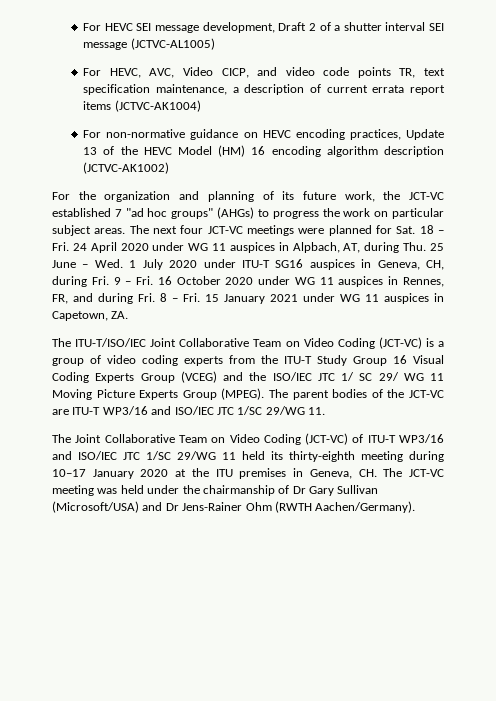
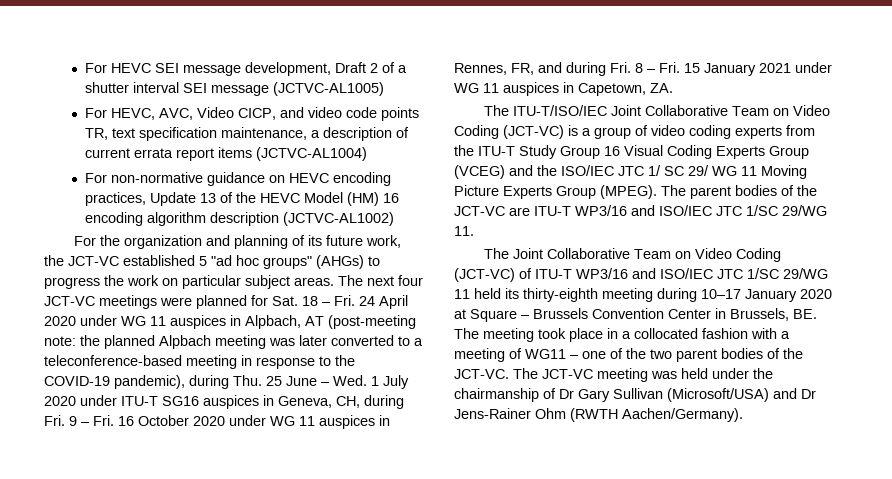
[114,100,201,112] (JCTVC-AK1004) -> [255,147,367,161] (JCTVC-AL1004)
[83,162,170,174] (JCTVC-AK1002) -> [282,212,394,226] (JCTVC-AL1002)
[114,209,122,217] 7 -> [199,256,207,266] 5
[343,243,361,253] AT, -> [305,315,416,329] [44,335,423,349] [44,355,355,369] [44,375,185,389] AT (post-meeting note: the planned Alpbach meeting was later converted to a teleconference-based meeting in response to the COVID-19 pandemic),
[191,468,377,479] the ITU premises in Geneva, CH. -> [470,308,817,322] [454,328,790,342] [454,348,803,362] [454,369,509,379] Square – Brussels Convention Center in Brussels, BE. The meeting took place in a collocated fashion with a meeting of WG11 – one of the two parent bodies of the JCT-VC.

